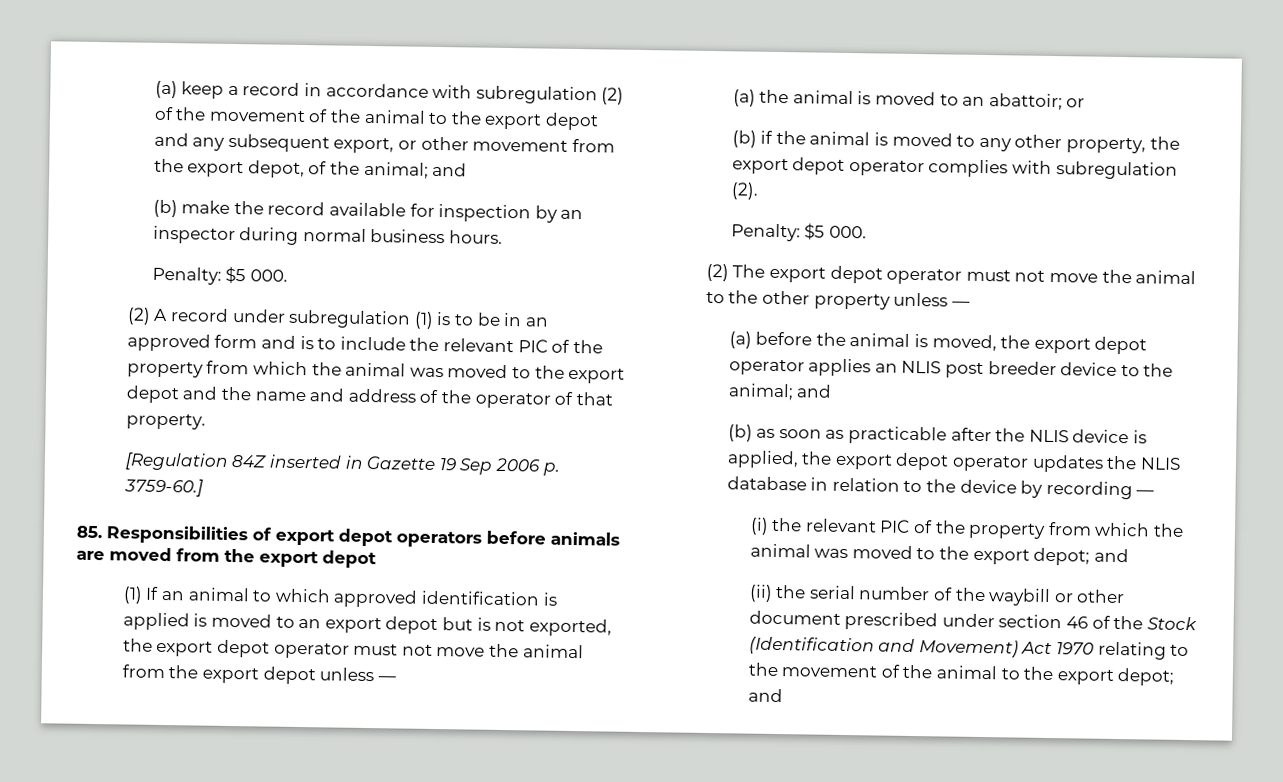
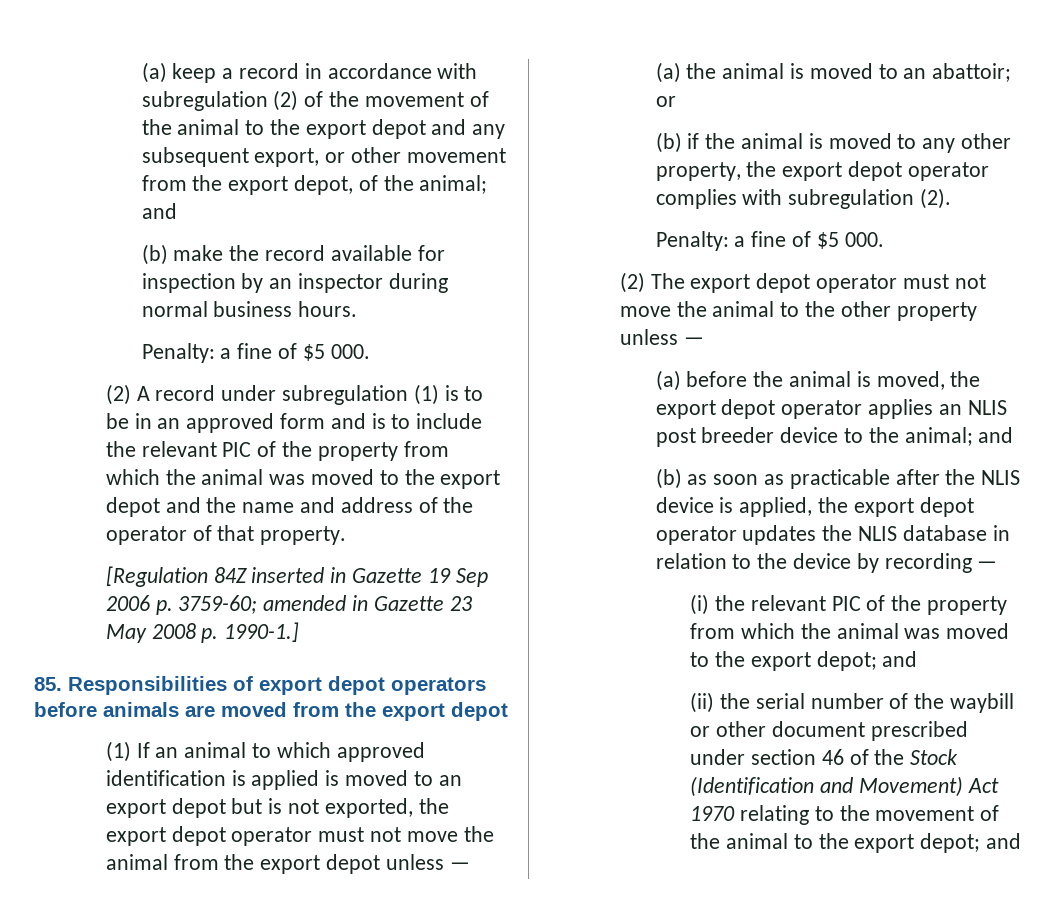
(222, 275) none -> [220,343,297,359] a fine of
[123,478,204,497] 3759-60.] -> [178,595,472,614] [105,622,300,643] 3759-60; amended in Gazette 23 May 2008 p. 1990-1.]
(801, 232) none -> [734,231,811,247] a fine of

